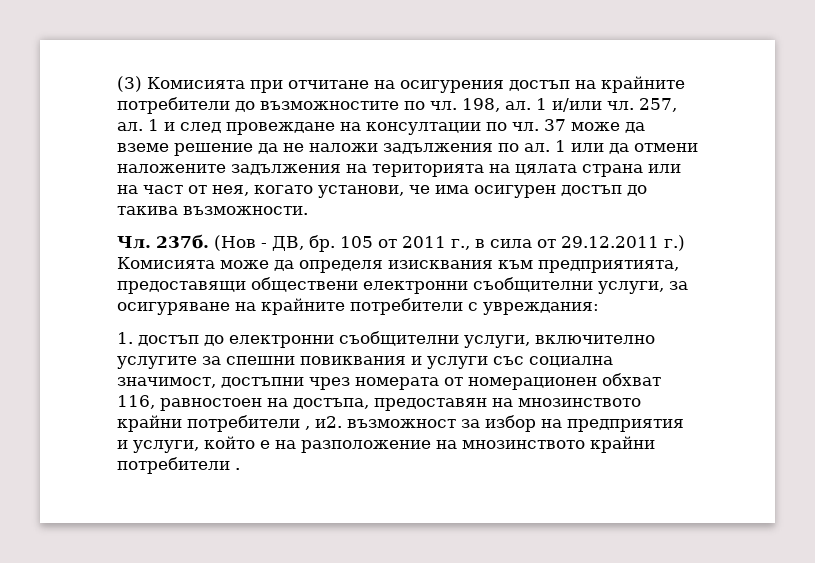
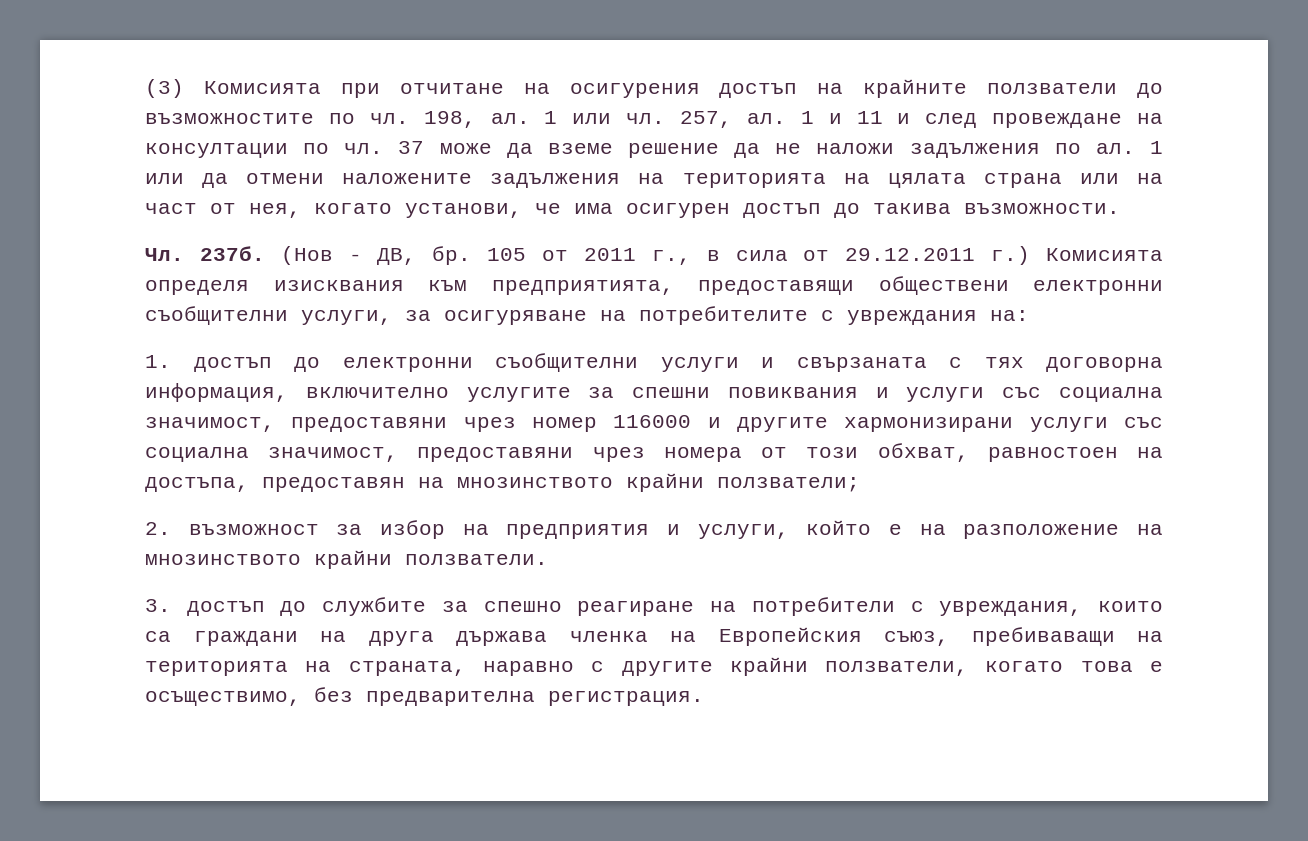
[117,97,230,114] потребители -> [987,83,1118,94] ползватели
[552,98,602,112] и/или -> [572,113,612,124] или
(175, 126) none -> [856,111,911,124] 11 и
[220,260,294,271] може да -> (1163, 254) none
[261,298,599,315] крайните потребители с увреждания: -> [639,306,1029,325] потребителите с увреждания на:
[464,335,530,348] услуги, -> [660,357,1163,372] [145,383,288,402] услуги и свързаната с тях договорна информация,
[221,373,661,390] [117,395,155,409] достъпни чрез номерата от номерационен обхват 116, -> [291,415,1163,432] [145,443,969,462] предоставяни чрез номер 116000 и другите хармонизирани услуги със социална значимост, предоставяни чрез номера от този обхват,
[187,415,342,432] потребители , и2. -> [717,477,860,492] [145,522,171,535] ползватели; // 2.
[117,457,240,474] потребители . -> [405,554,548,565] [145,597,1163,616] [145,627,1163,646] [145,657,1163,676] [145,687,704,706] ползватели. // 3. достъп до службите за спешно реагиране на потребители с увреждания, които са граждани на друга държава членка на Европейския съюз, пребиваващи на територията на страната, наравно с другите крайни ползватели, когато това е осъществимо, без предварителна регистрация.

